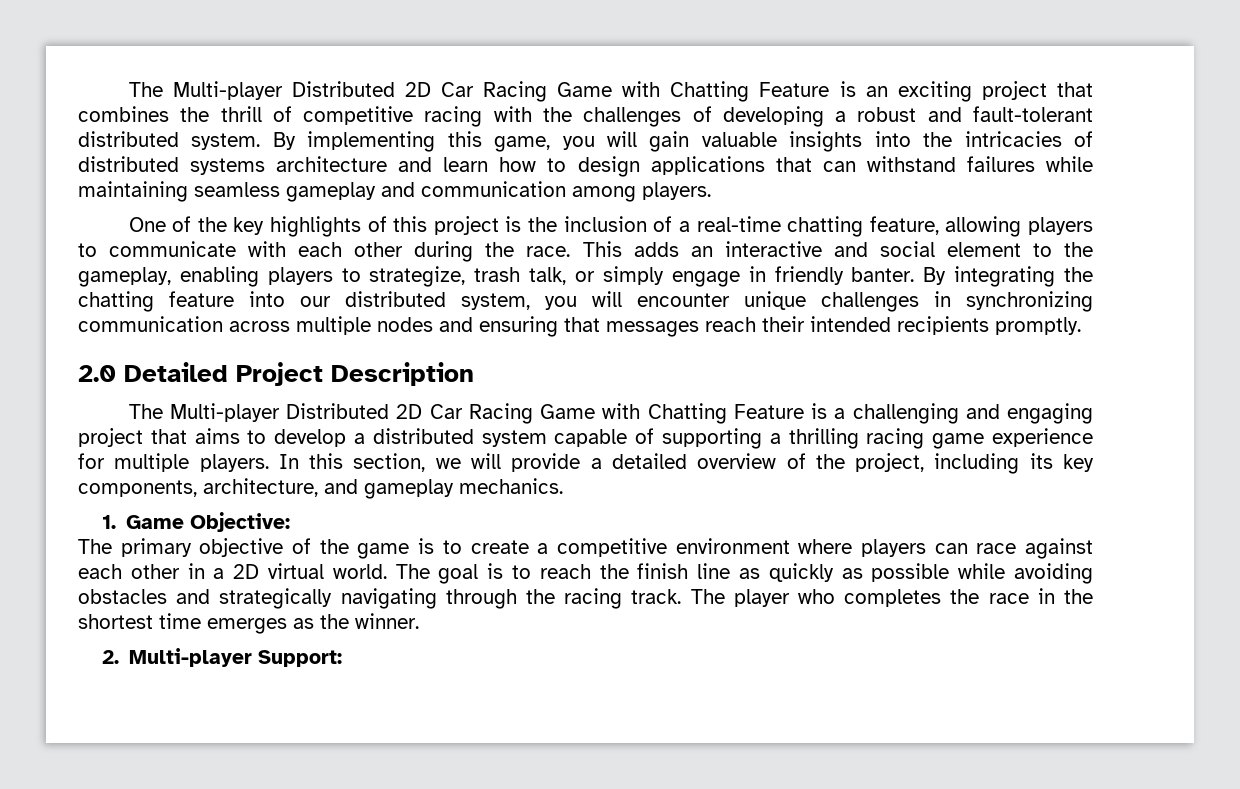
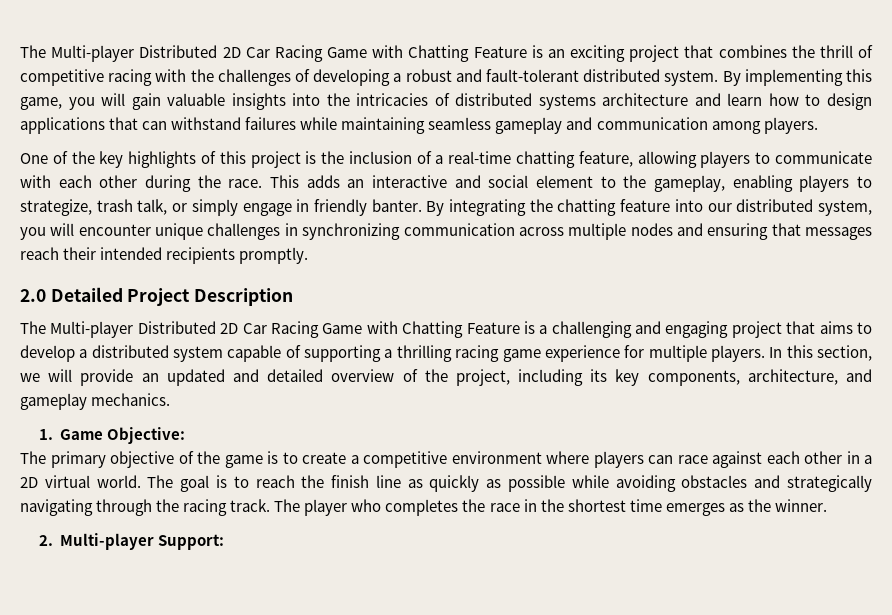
[590,458,602,469] a -> [141,369,259,386] an updated and

